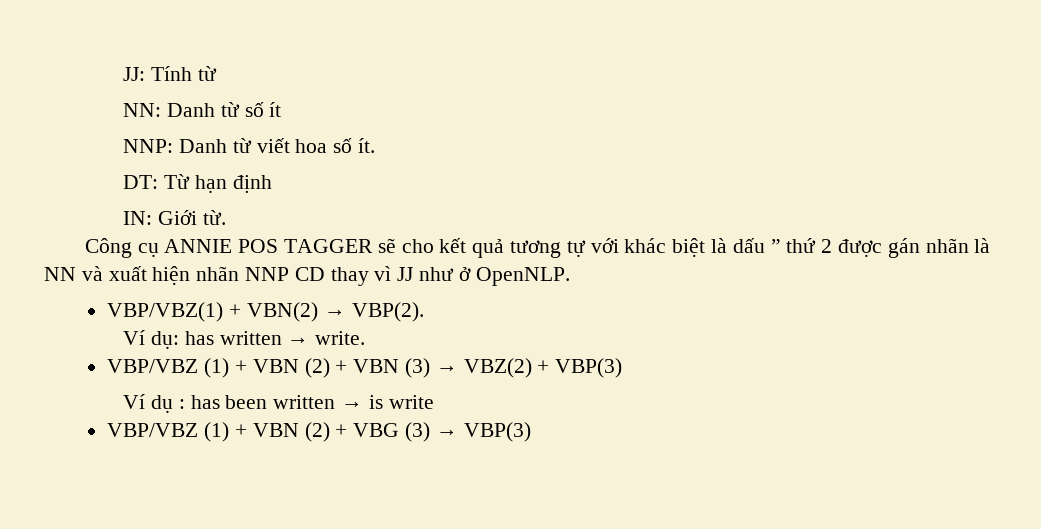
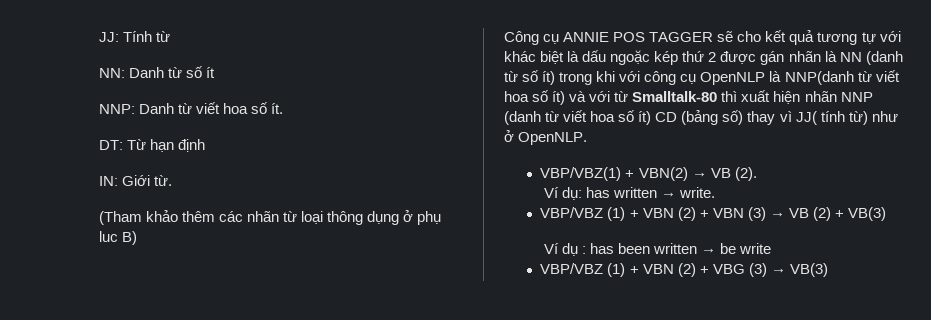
(226, 217) none -> [98,210,442,225] [98,231,137,245] // (Tham khảo thêm các nhãn từ loại thông dụng ở phụ luc B)
[770,239,781,253] ” -> [610,50,679,65] ngoặc kép
[81,266,414,286] và xuất hiện nhãn NNP CD thay vì JJ -> [865,51,903,65] [504,70,900,85] [504,90,873,105] [504,110,868,125] (danh từ số ít) trong khi với công cụ OpenNLP là NNP(danh từ viết hoa số ít) và với từ Smalltalk-80 thì xuất hiện nhãn NNP (danh từ viết hoa số ít) CD (bảng số) thay vì JJ( tính từ)
[351,302,424,322] VBP(2). -> [710,167,757,181] VB (2).
[463,358,623,378] VBZ(2) + VBP(3) -> [788,207,887,221] VB (2) + VB(3)
[368,395,383,409] is -> [720,243,737,254] be
[463,422,531,442] VBP(3) -> [789,263,828,277] VB(3)

